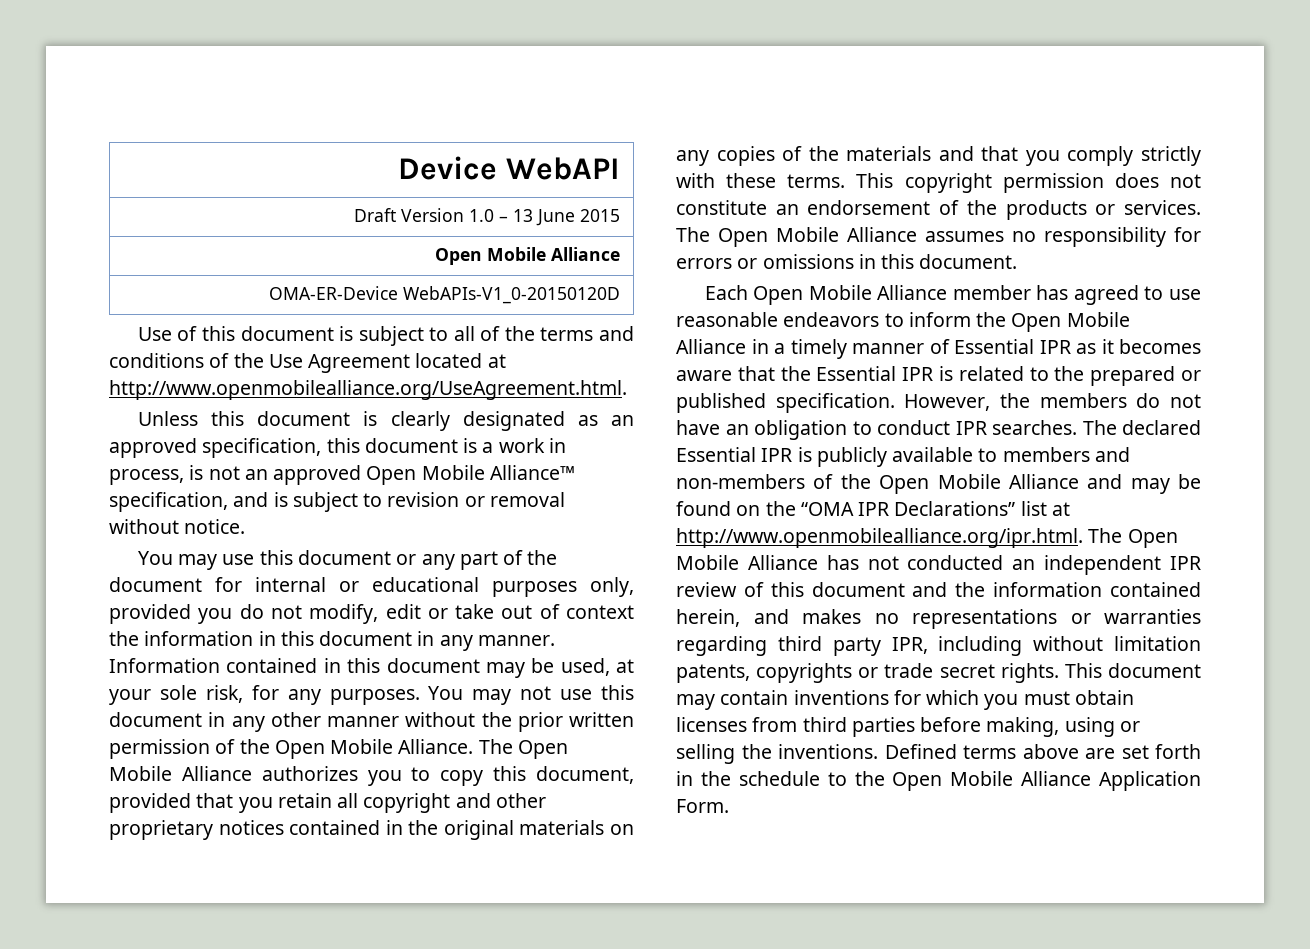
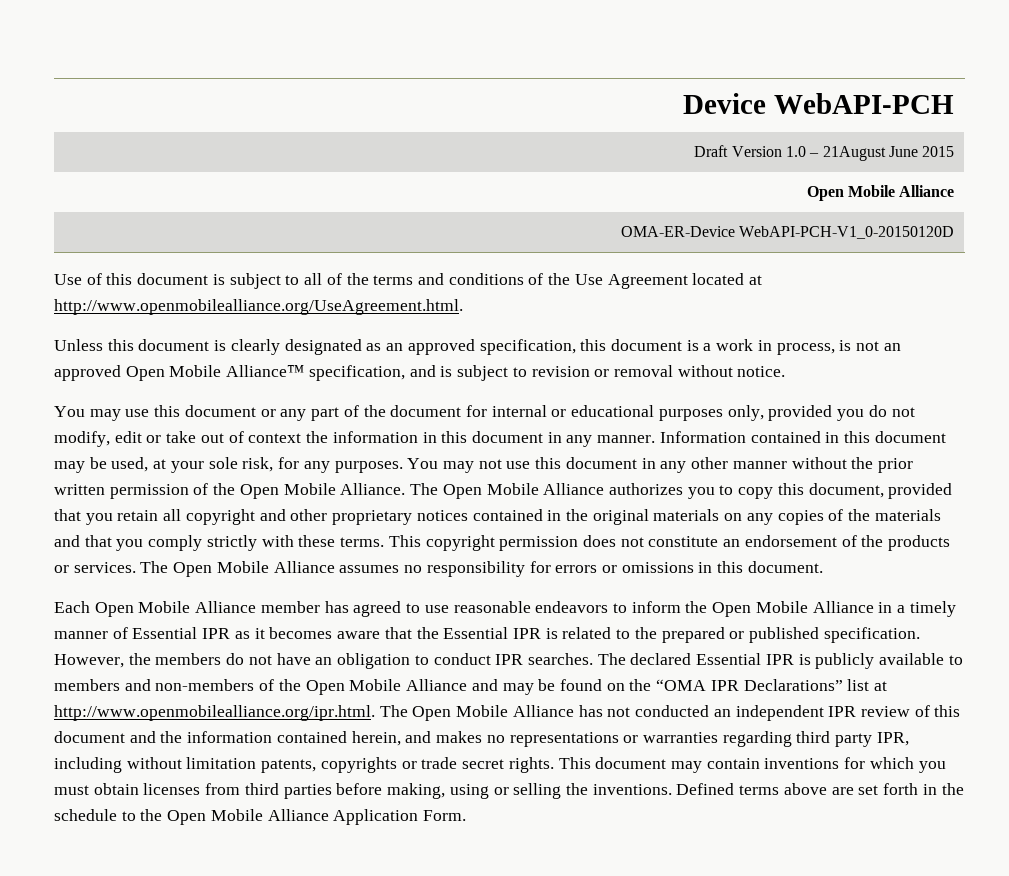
[505,157,620,180] WebAPI -> [774,93,955,114] WebAPI-PCH
[512,209,533,222] 13 -> [822,146,886,161] 21August
[402,286,620,304] WebAPIs-V1_0-20150120D -> [739,226,955,239] WebAPI-PCH-V1_0-20150120D

